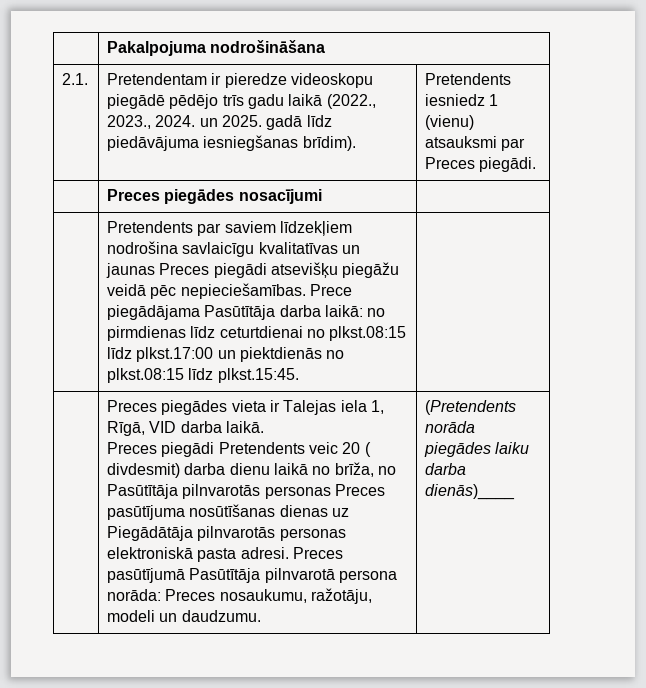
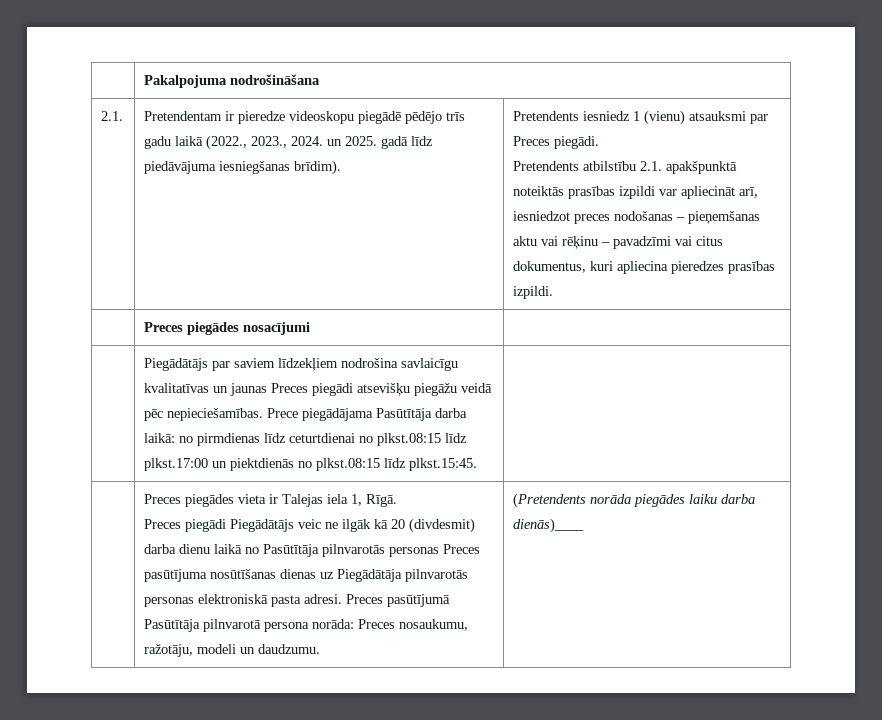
(537, 164) none -> [513,161,738,174] [513,186,759,199] [513,211,761,224] [513,236,724,249] [513,261,776,274] [513,286,554,299] // Pretendents atbilstību 2.1. apakšpunktā noteiktās prasības izpildi var apliecināt arī, iesniedzot preces nodošanas – pieņemšanas aktu vai rēķinu – pavadzīmi vai citus dokumentus, kuri apliecina pieredzes prasības izpildi.
[107,221,194,233] Pretendents -> [144,358,209,371] Piegādātājs
[107,421,265,436] [107,442,371,457] [107,463,181,478] Rīgā, VID darba laikā. // Preces piegādi Pretendents veic 20 ( divdesmit) -> [366,494,398,507] [144,518,476,533] Rīgā. // Preces piegādi Piegādātājs veic ne ilgāk kā 20 (divdesmit)
[334,462,397,477] brīža, no -> (260, 550) none

